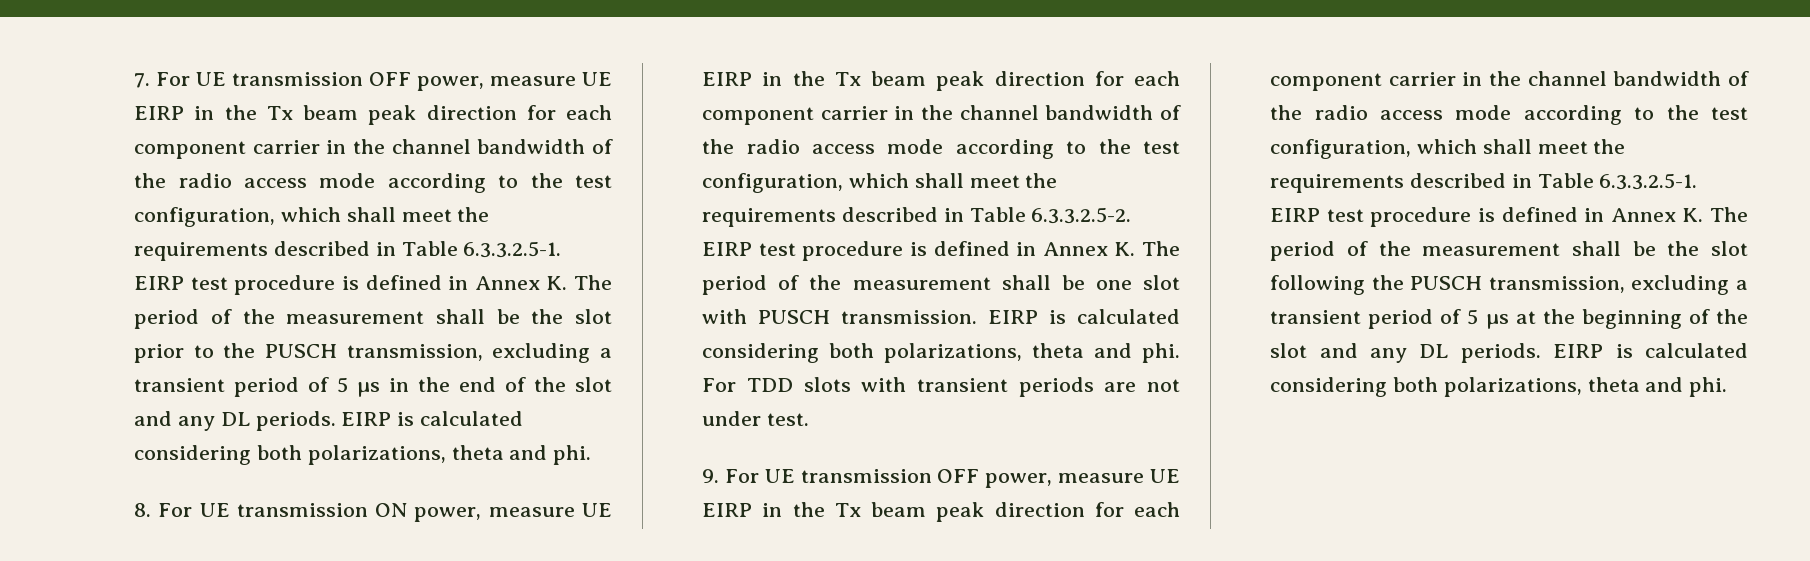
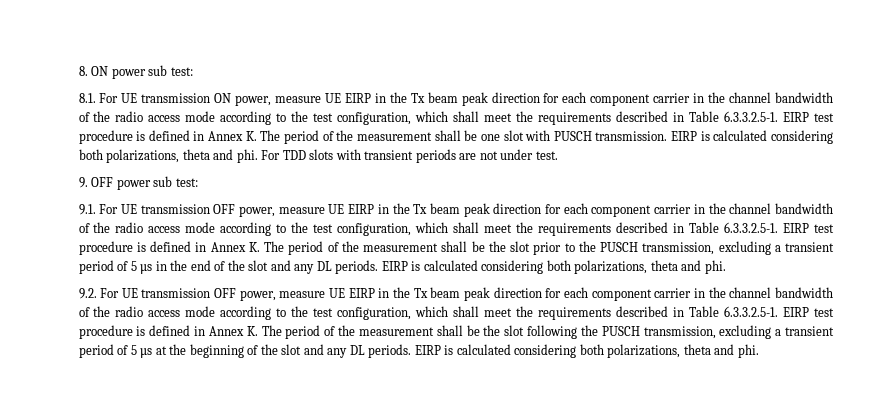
[134,73,151,88] 7. -> [78,65,193,79] [78,92,834,106] [78,111,834,125] [78,130,833,144] [78,149,558,163] [78,176,198,190] [78,204,96,215] 8. ON power sub test: // 8.1. For UE transmission ON power, measure UE EIRP in the Tx beam peak direction for each component carrier in the channel bandwidth of the radio access mode according to the test configuration, which shall meet the requirements described in Table 6.3.3.2.5-1. EIRP test procedure is defined in Annex K. The period of the measurement shall be one slot with PUSCH transmission. EIRP is calculated considering both polarizations, theta and phi. For TDD slots with transient periods are not under test. // 9. OFF power sub test: // 9.1.
[134,503,612,522] [702,71,1180,91] [702,105,1181,125] [702,139,1180,159] [702,173,1058,193] [702,207,1132,227] [702,241,1180,261] [702,275,1180,295] [702,309,1180,324] [702,343,1180,363] [702,377,1180,397] [702,411,809,426] [702,469,720,483] 8. For UE transmission ON power, measure UE EIRP in the Tx beam peak direction for each component carrier in the channel bandwidth of the radio access mode according to the test configuration, which shall meet the requirements described in Table 6.3.3.2.5-2. EIRP test procedure is defined in Annex K. The period of the measurement shall be one slot with PUSCH transmission. EIRP is calculated considering both polarizations, theta and phi. For TDD slots with transient periods are not under test. // 9. -> [78,288,97,299] 9.2.

